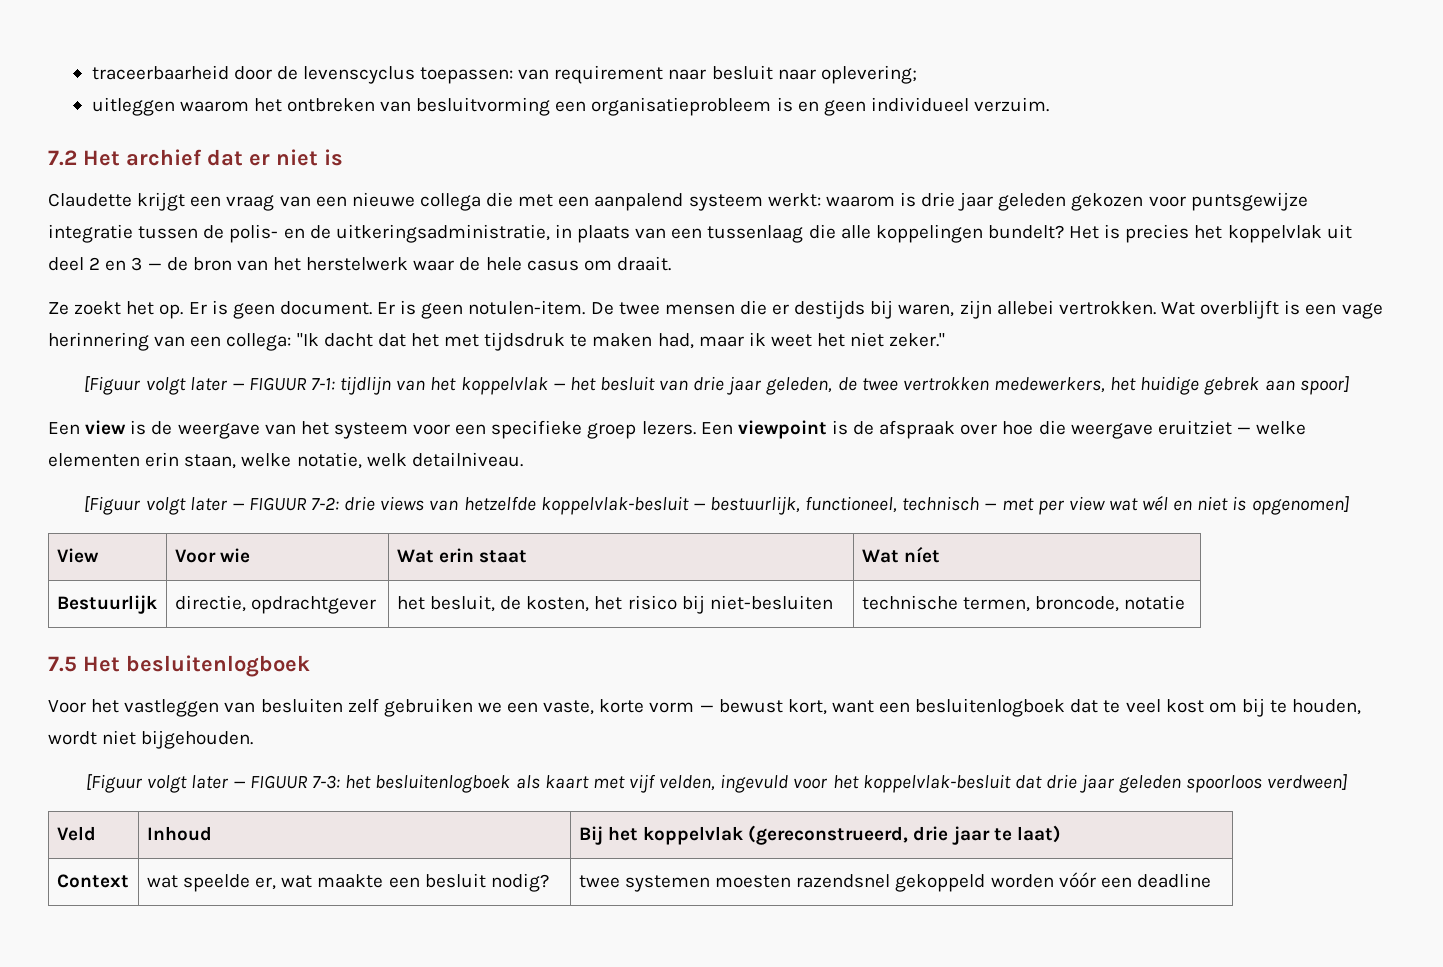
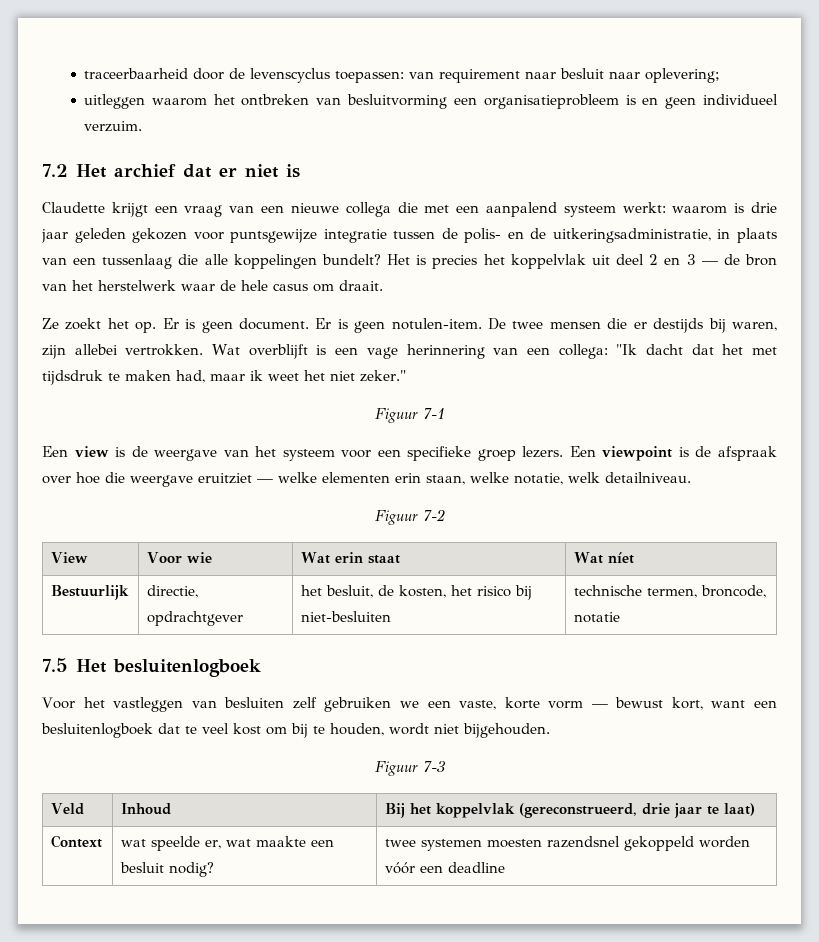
[84,376,1349,395] [Figuur volgt later — FIGUUR 7-1: tijdlijn van het koppelvlak — het besluit van drie jaar geleden, de twee vertrokken medewerkers, het huidige gebrek aan spoor] -> [374,408,445,423] Figuur 7-1
[84,495,1349,515] [Figuur volgt later — FIGUUR 7-2: drie views van hetzelfde koppelvlak-besluit — bestuurlijk, functioneel, technisch — met per view wat wél en niet is opgenomen] -> [374,509,445,525] Figuur 7-2
[85,774,1348,793] [Figuur volgt later — FIGUUR 7-3: het besluitenlogboek als kaart met vijf velden, ingevuld voor het koppelvlak-besluit dat drie jaar geleden spoorloos verdween] -> [374,761,445,776] Figuur 7-3

